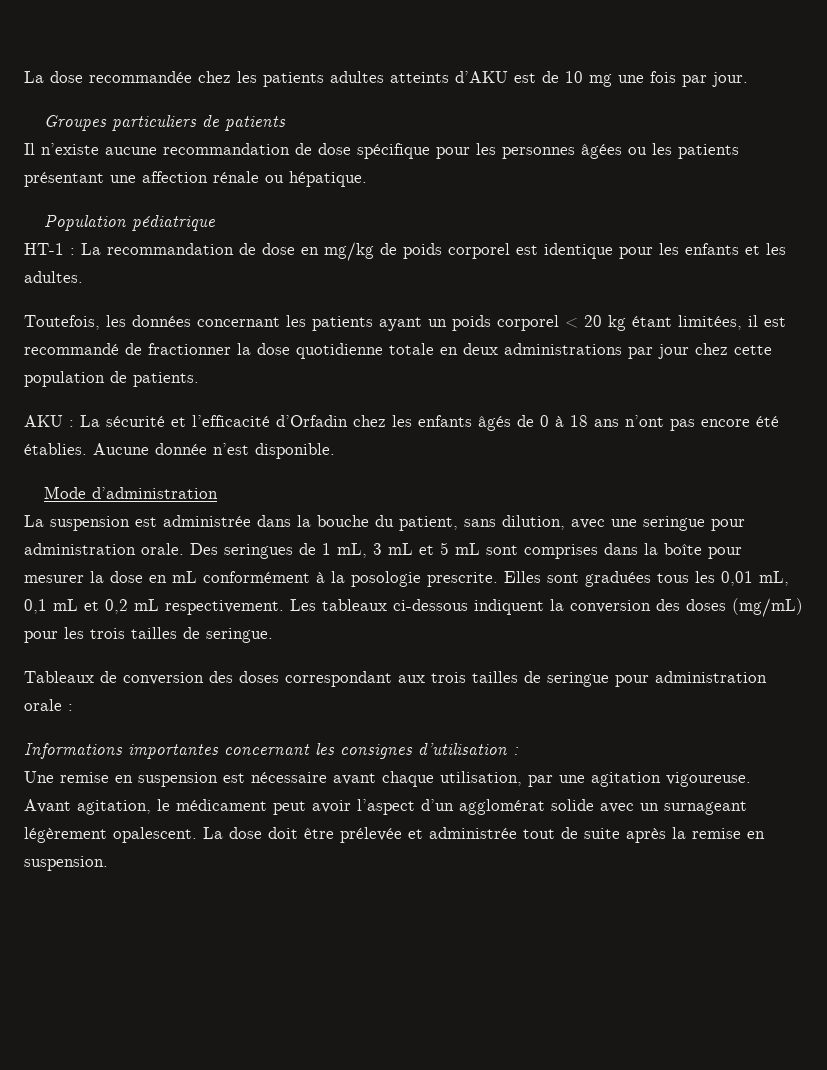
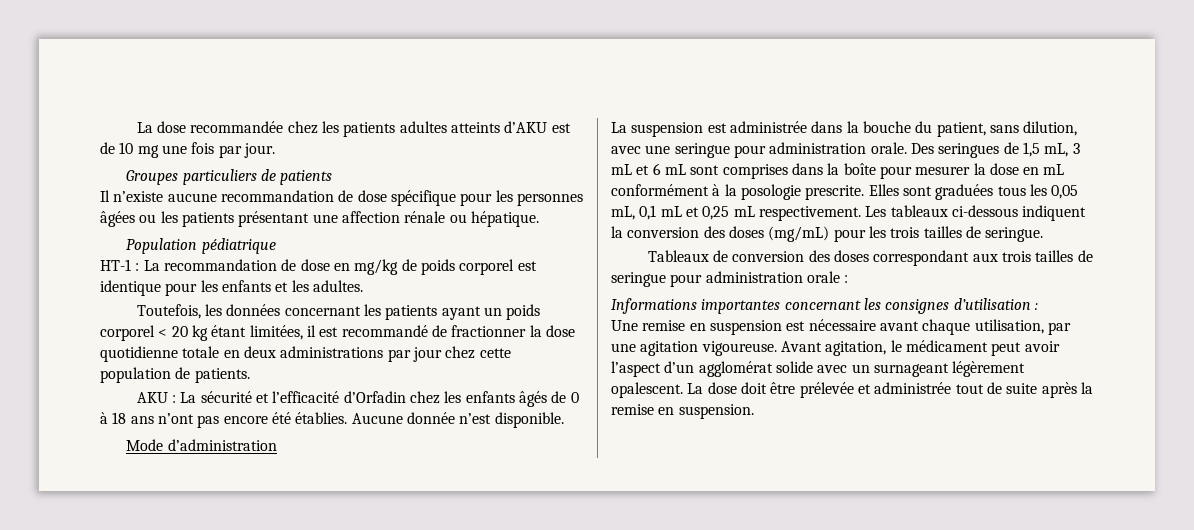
[322,543,331,555] 1 -> [1022,142,1040,157] 1,5
[440,542,449,555] 5 -> [652,163,661,175] 6
[721,571,753,586] 0,01 -> [1051,185,1079,199] 0,05
[105,599,128,614] 0,2 -> [702,206,730,220] 0,25

